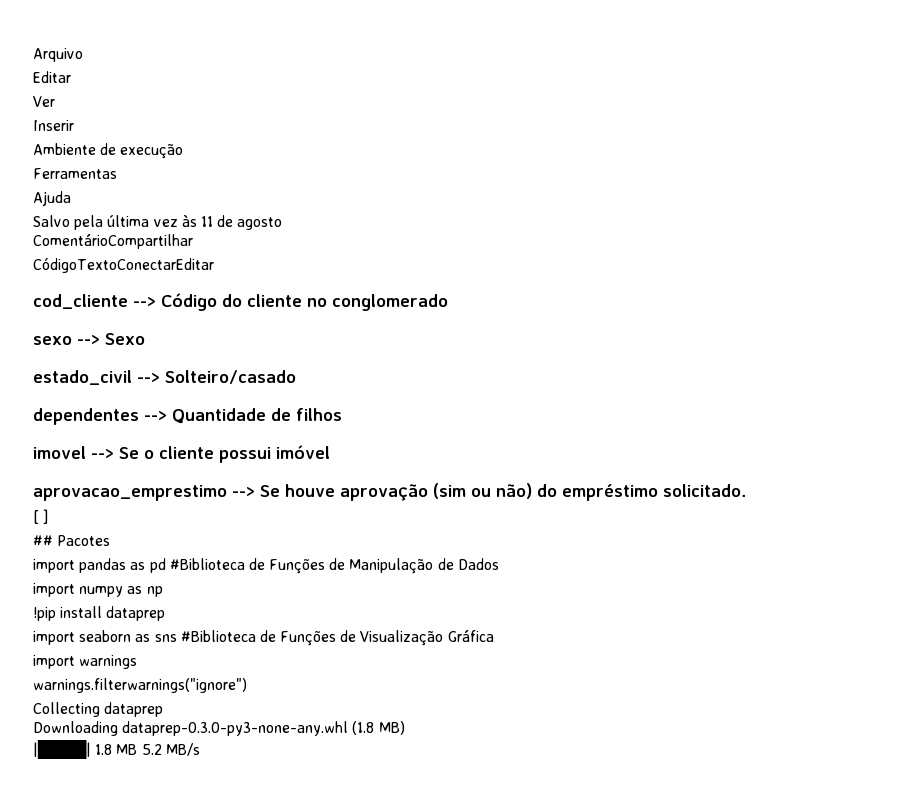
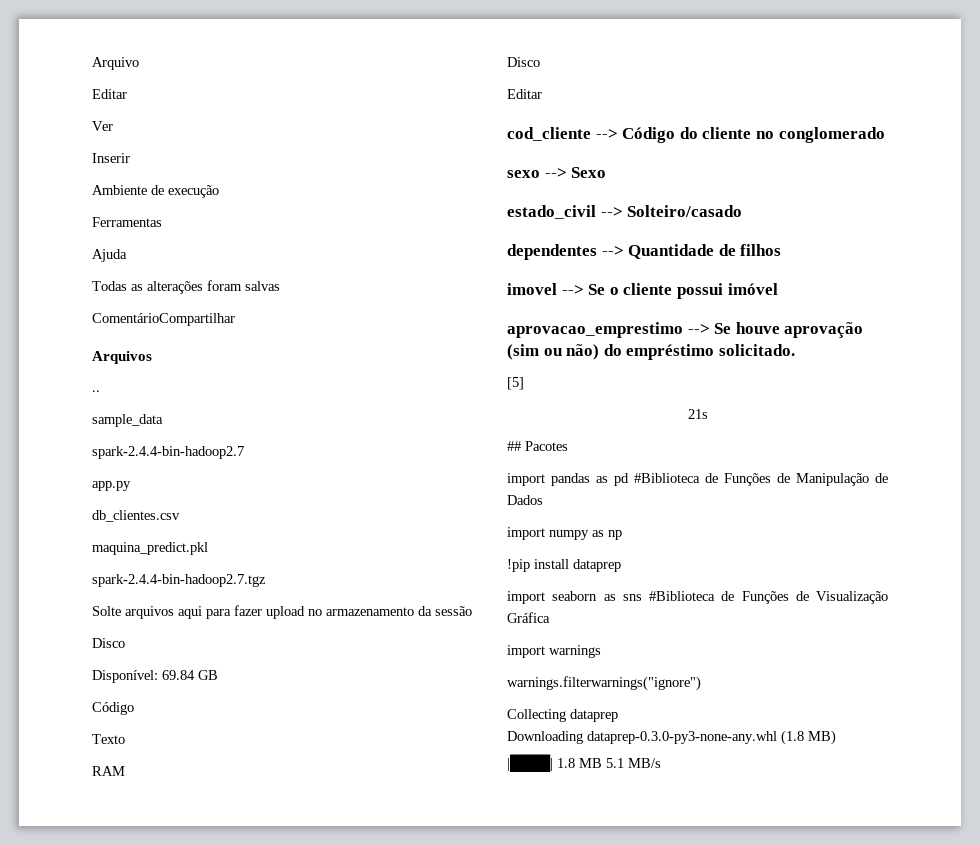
[33,214,283,230] [33,234,193,249] [33,257,214,273] Salvo pela última vez às 11 de agosto // ComentárioCompartilhar // CódigoTextoConectarEditar -> [92,280,280,294] [92,313,235,326] [92,351,152,364] [92,390,100,392] [92,414,163,427] [92,446,244,459] [92,481,131,491] [92,510,180,522] [92,542,208,555] [92,574,266,587] [92,605,472,619] [92,638,125,648] [92,670,218,683] [92,702,134,715] [92,734,125,744] [92,766,125,776] [507,57,540,67] [507,89,542,99] Todas as alterações foram salvas // ComentárioCompartilhar // Arquivos // .. // sample_data // spark-2.4.4-bin-hadoop2.7 // app.py // db_clientes.csv // maquina_predict.pkl // spark-2.4.4-bin-hadoop2.7.tgz // Solte arquivos aqui para fazer upload no armazenamento da sessão // Disco // Disponível: 69.84 GB // Código // Texto // RAM // Disco // Editar
[33,509,49,524] [ ] -> [507,377,524,390] [687,409,708,419] [5] // 21s
[141,744,162,755] 5.2 -> [606,758,624,768] 5.1

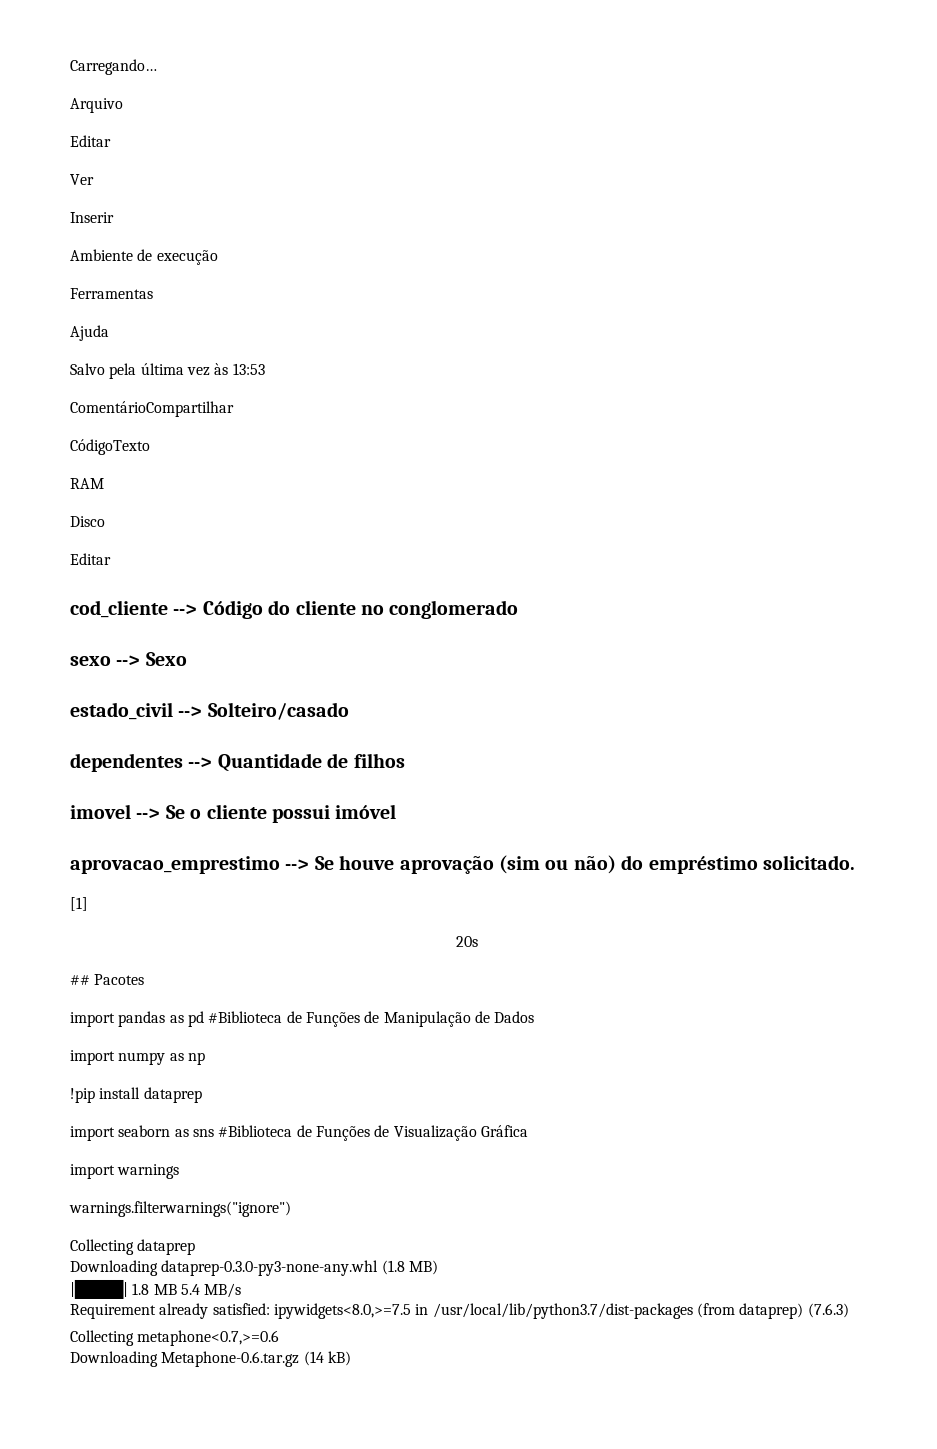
(92, 63) none -> [70,59,157,75] Carregando… //
[92,280,280,294] [92,313,235,326] [92,351,152,364] [92,390,100,392] [92,414,163,427] [92,446,244,459] [92,481,131,491] [92,510,180,522] [92,542,208,555] [92,574,266,587] [92,605,472,619] [92,638,125,648] [92,670,218,683] [92,702,134,715] [92,734,125,744] Todas as alterações foram salvas // ComentárioCompartilhar // Arquivos // .. // sample_data // spark-2.4.4-bin-hadoop2.7 // app.py // db_clientes.csv // maquina_predict.pkl // spark-2.4.4-bin-hadoop2.7.tgz // Solte arquivos aqui para fazer upload no armazenamento da sessão // Disco // Disponível: 69.84 GB // Código // Texto -> [70,363,265,379] [70,401,234,417] [70,439,150,455] Salvo pela última vez às 13:53 // ComentárioCompartilhar // CódigoTexto
[507,377,524,390] [687,409,708,419] [5] // 21s -> [70,897,88,911] [455,936,478,947] [1] // 20s
[606,758,624,768] 5.1 -> [180,1284,200,1295] 5.4
(661, 763) none -> [70,1303,849,1319] [70,1330,280,1346] [70,1351,351,1367] // Requirement already satisfied: ipywidgets<8.0,>=7.5 in /usr/local/lib/python3.7/dist-packages (from dataprep) (7.6.3) // Collecting metaphone<0.7,>=0.6 // Downloading Metaphone-0.6.tar.gz (14 kB)

